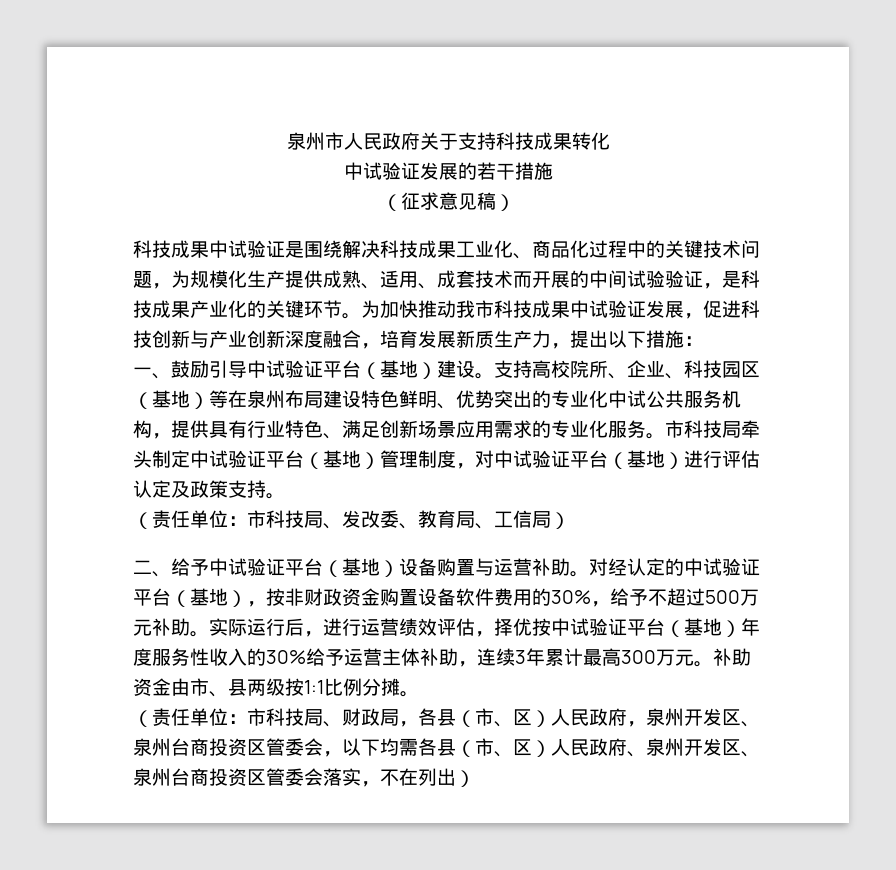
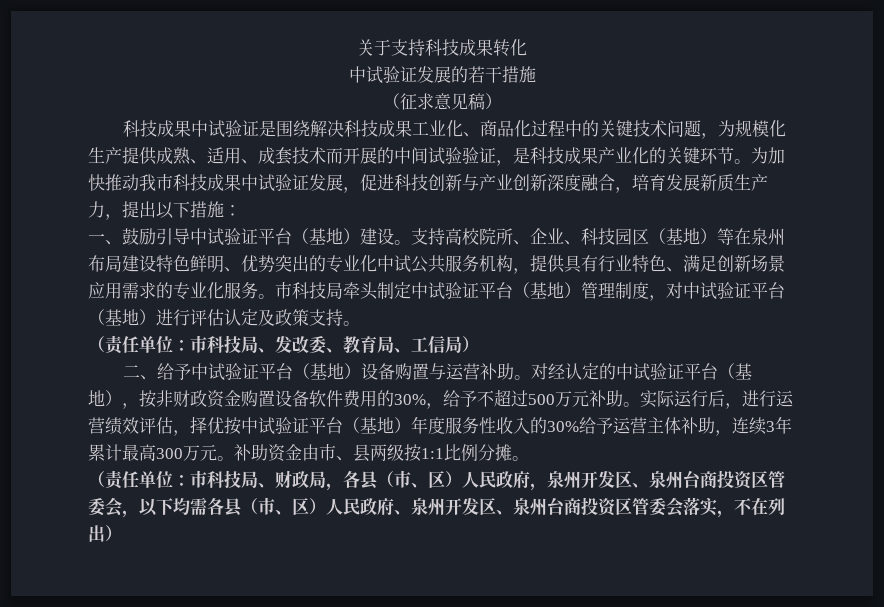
[286,132,420,150] 泉州市人民政府 -> (357, 47) none

